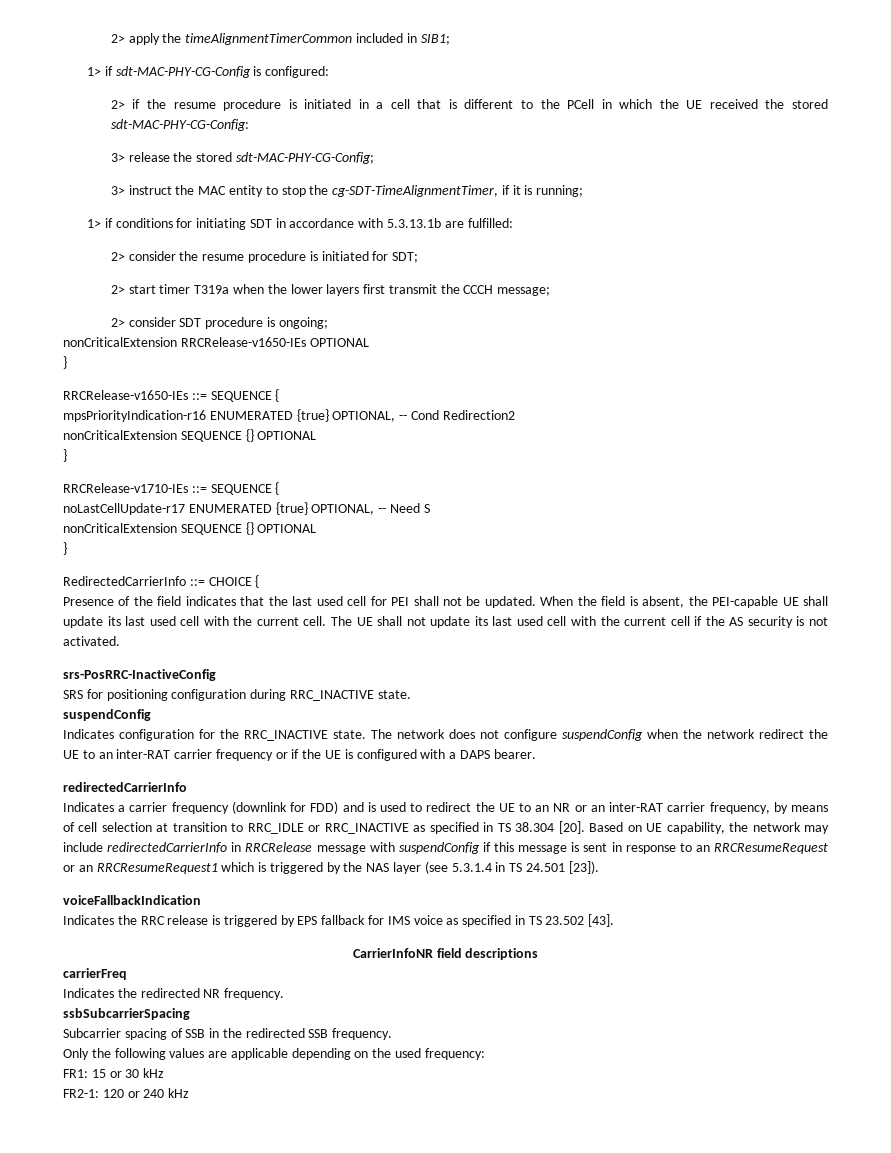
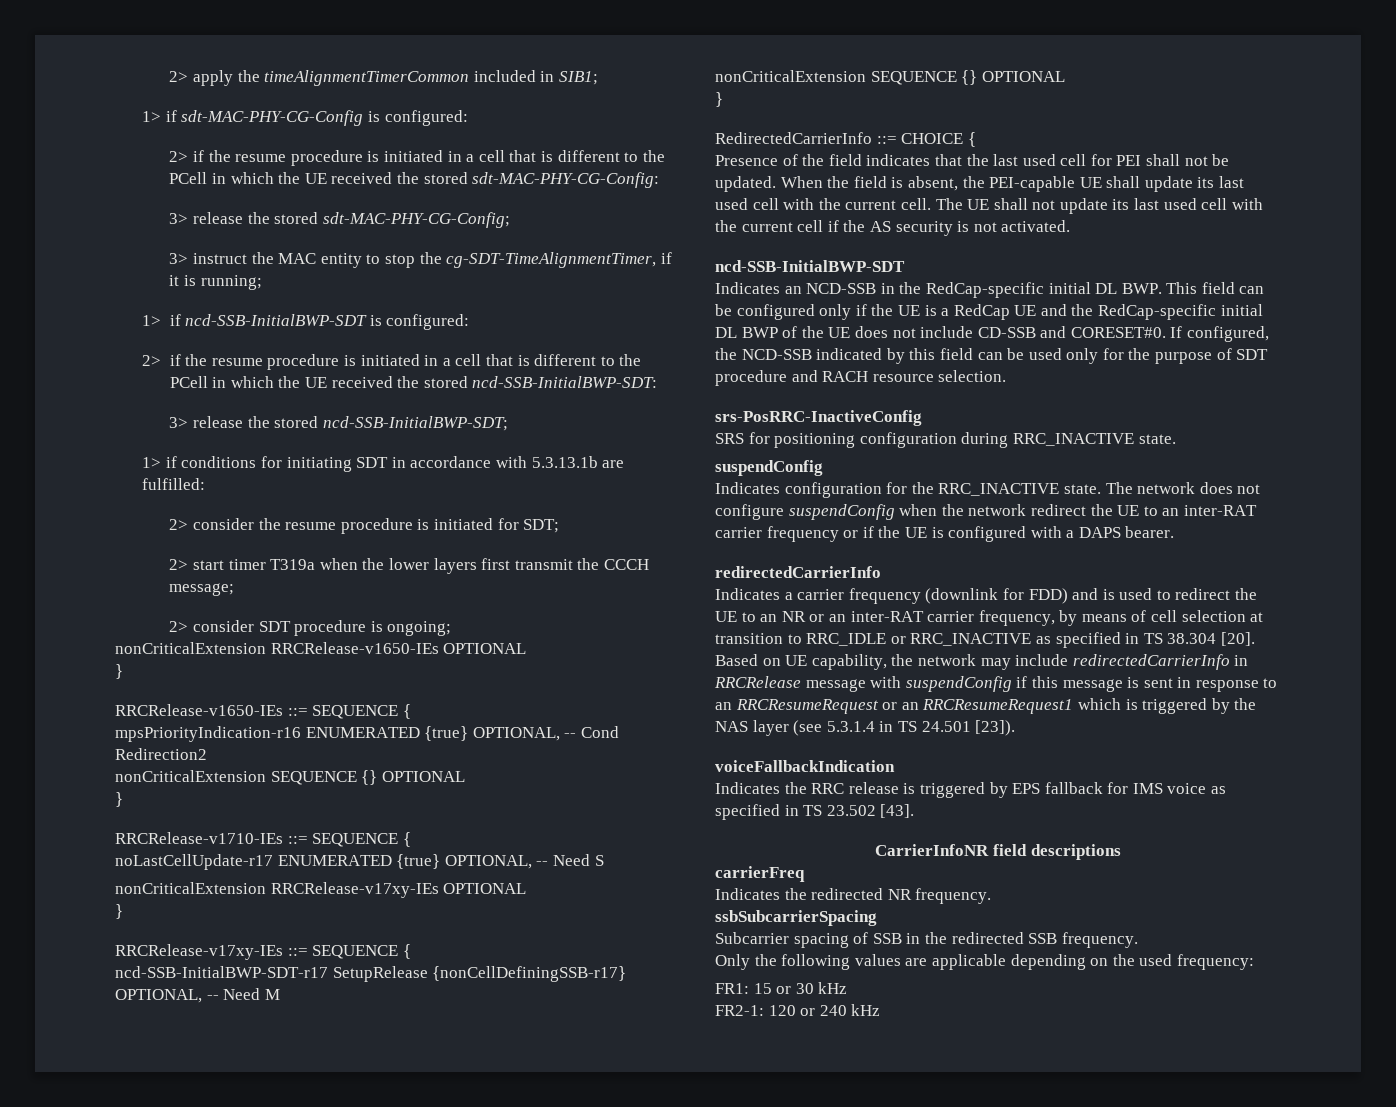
(584, 191) none -> [142,314,470,330] [142,354,642,370] [169,376,658,388] [169,416,508,431] // 1> if ncd-SSB-InitialBWP-SDT is configured: // 2> if the resume procedure is initiated in a cell that is different to the PCell in which the UE received the stored ncd-SSB-InitialBWP-SDT: // 3> release the stored ncd-SSB-InitialBWP-SDT;
(430, 508) none -> [115,882,527,898] [115,904,123,919] [115,944,411,960] [115,966,627,982] [115,988,280,1003] // nonCriticalExtension RRCRelease-v17xy-IEs OPTIONAL // } // RRCRelease-v17xy-IEs ::= SEQUENCE { // ncd-SSB-InitialBWP-SDT-r17 SetupRelease {nonCellDefiningSSB-r17} OPTIONAL, -- Need M
(120, 641) none -> [715,260,905,272] [715,282,1265,298] [715,304,1263,320] [715,326,1270,342] [715,348,1269,364] [715,370,1007,386] // ncd-SSB-InitialBWP-SDT // Indicates an NCD-SSB in the RedCap-specific initial DL BWP. This field can be configured only if the UE is a RedCap UE and the RedCap-specific initial DL BWP of the UE does not include CD-SSB and CORESET#0. If configured, the NCD-SSB indicated by this field can be used only for the purpose of SDT procedure and RACH resource selection.

